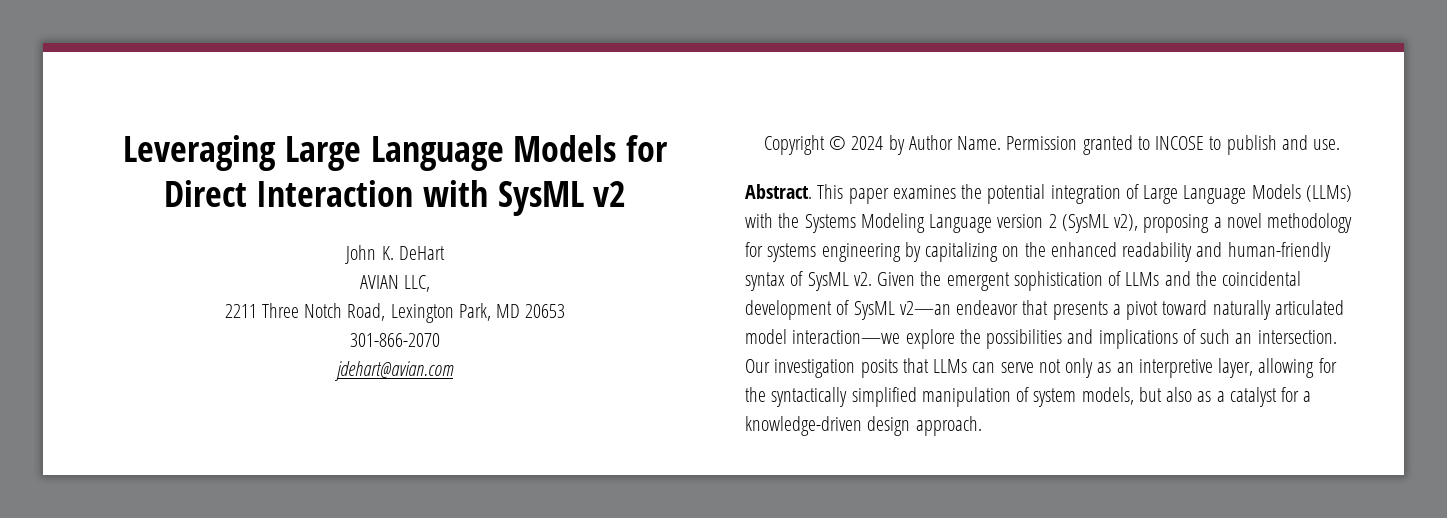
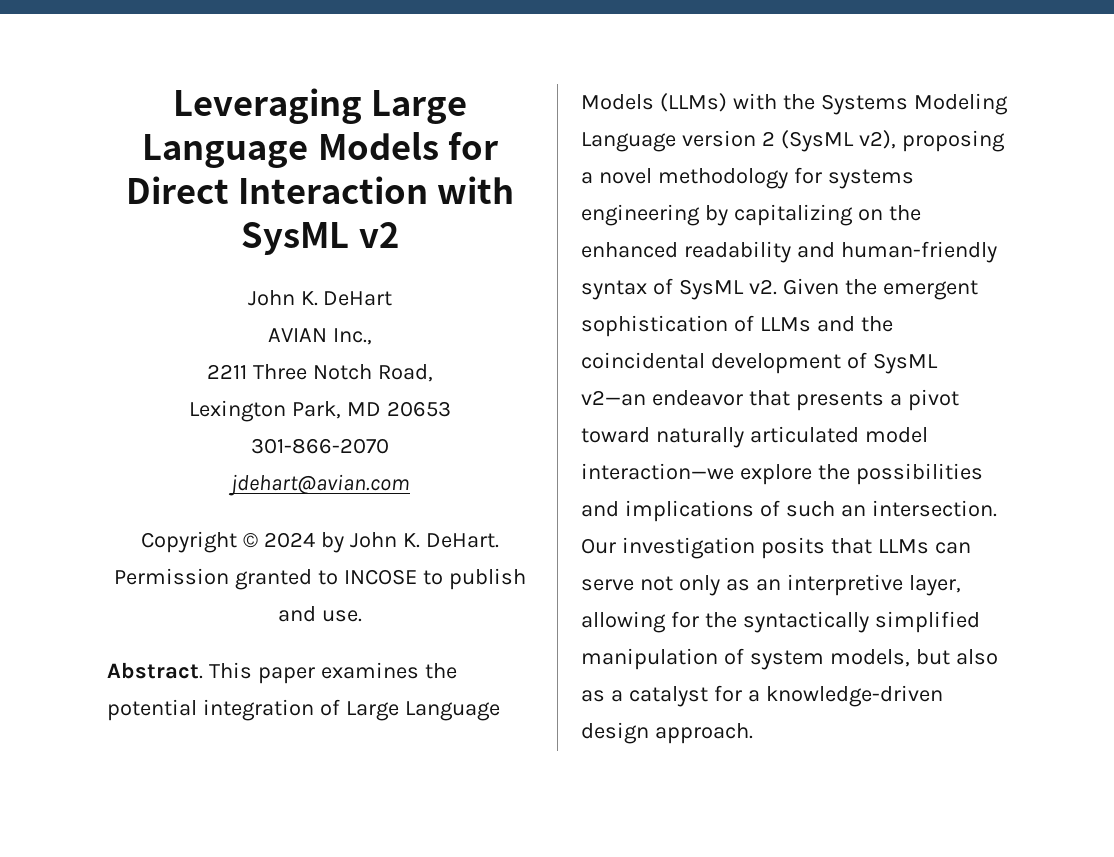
[404,275,431,292] LLC, -> [332,328,372,345] Inc.,
(386, 312) none -> (433, 373) //
[908,135,1002,150] Author Name. -> [349,532,499,548] John K. DeHart.

